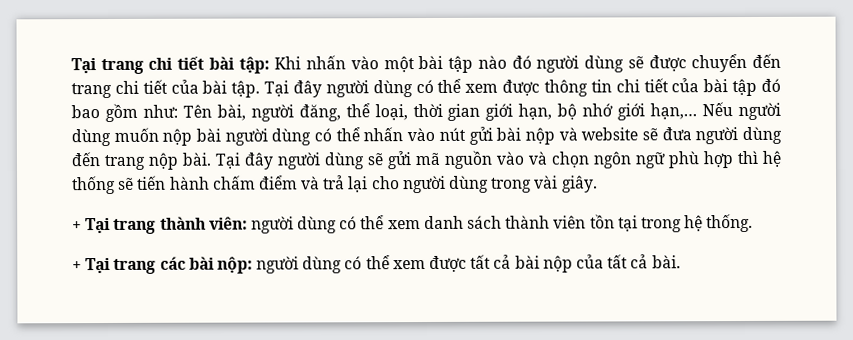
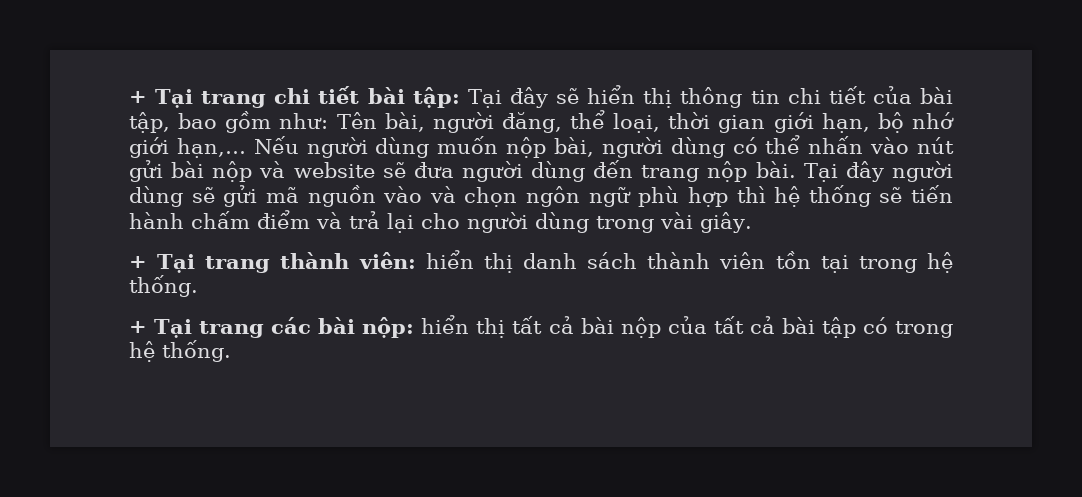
(71, 66) none -> [129,91,147,104] +
[274,53,781,73] [71,78,541,99] Khi nhấn vào một bài tập nào đó người dùng sẽ được chuyển đến trang chi tiết của bài tập. Tại đây người dùng có thể xem được -> [467,85,673,108] Tại đây sẽ hiển thị
[732,78,782,97] tập đó -> [129,112,170,133] tập,
[196,128,222,142] bài -> [554,137,594,157] bài,
[250,215,421,234] người dùng có thể xem -> [425,250,513,273] hiển thị
[256,255,468,274] người dùng có thể xem được -> [421,315,506,338] hiển thị
[651,255,681,269] bài. -> [781,317,953,338] [129,340,231,362] bài tập có trong hệ thống.

